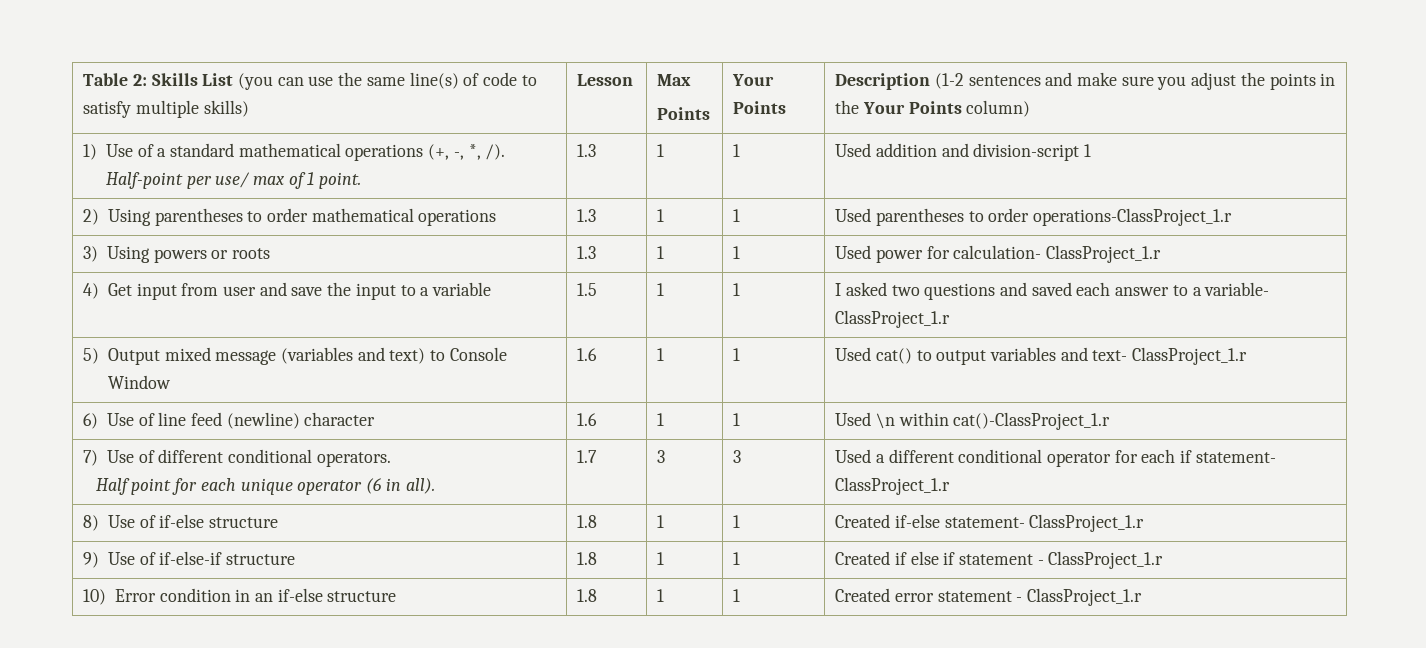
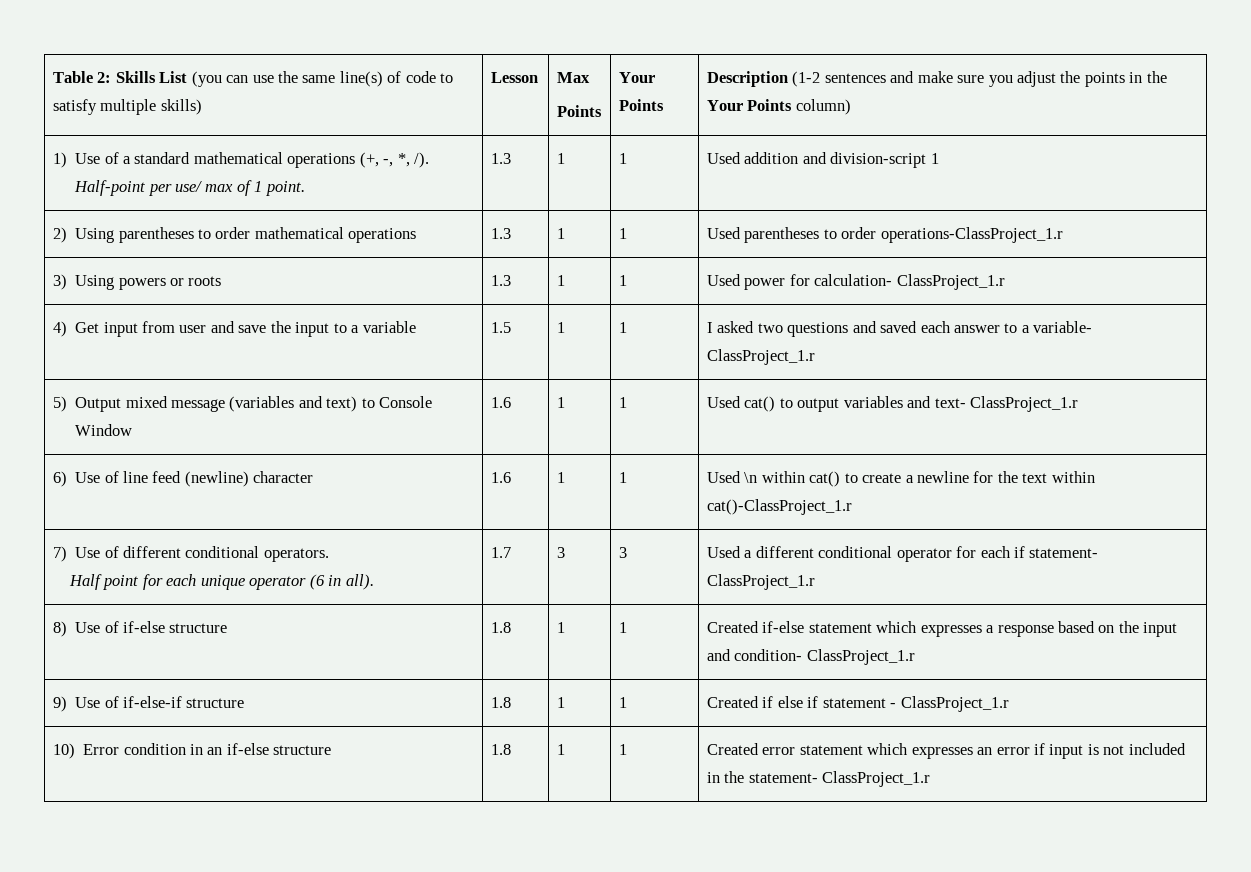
(949, 419) none -> [809,471,1095,487] cat() to create a newline for the text within
[944,517,1025,528] statement- -> [808,621,1178,637] [706,649,803,661] statement which expresses a response based on the input and condition-
[1016,597,1023,602] - -> [867,743,1186,759] [706,771,818,783] which expresses an error if input is not included in the statement-

